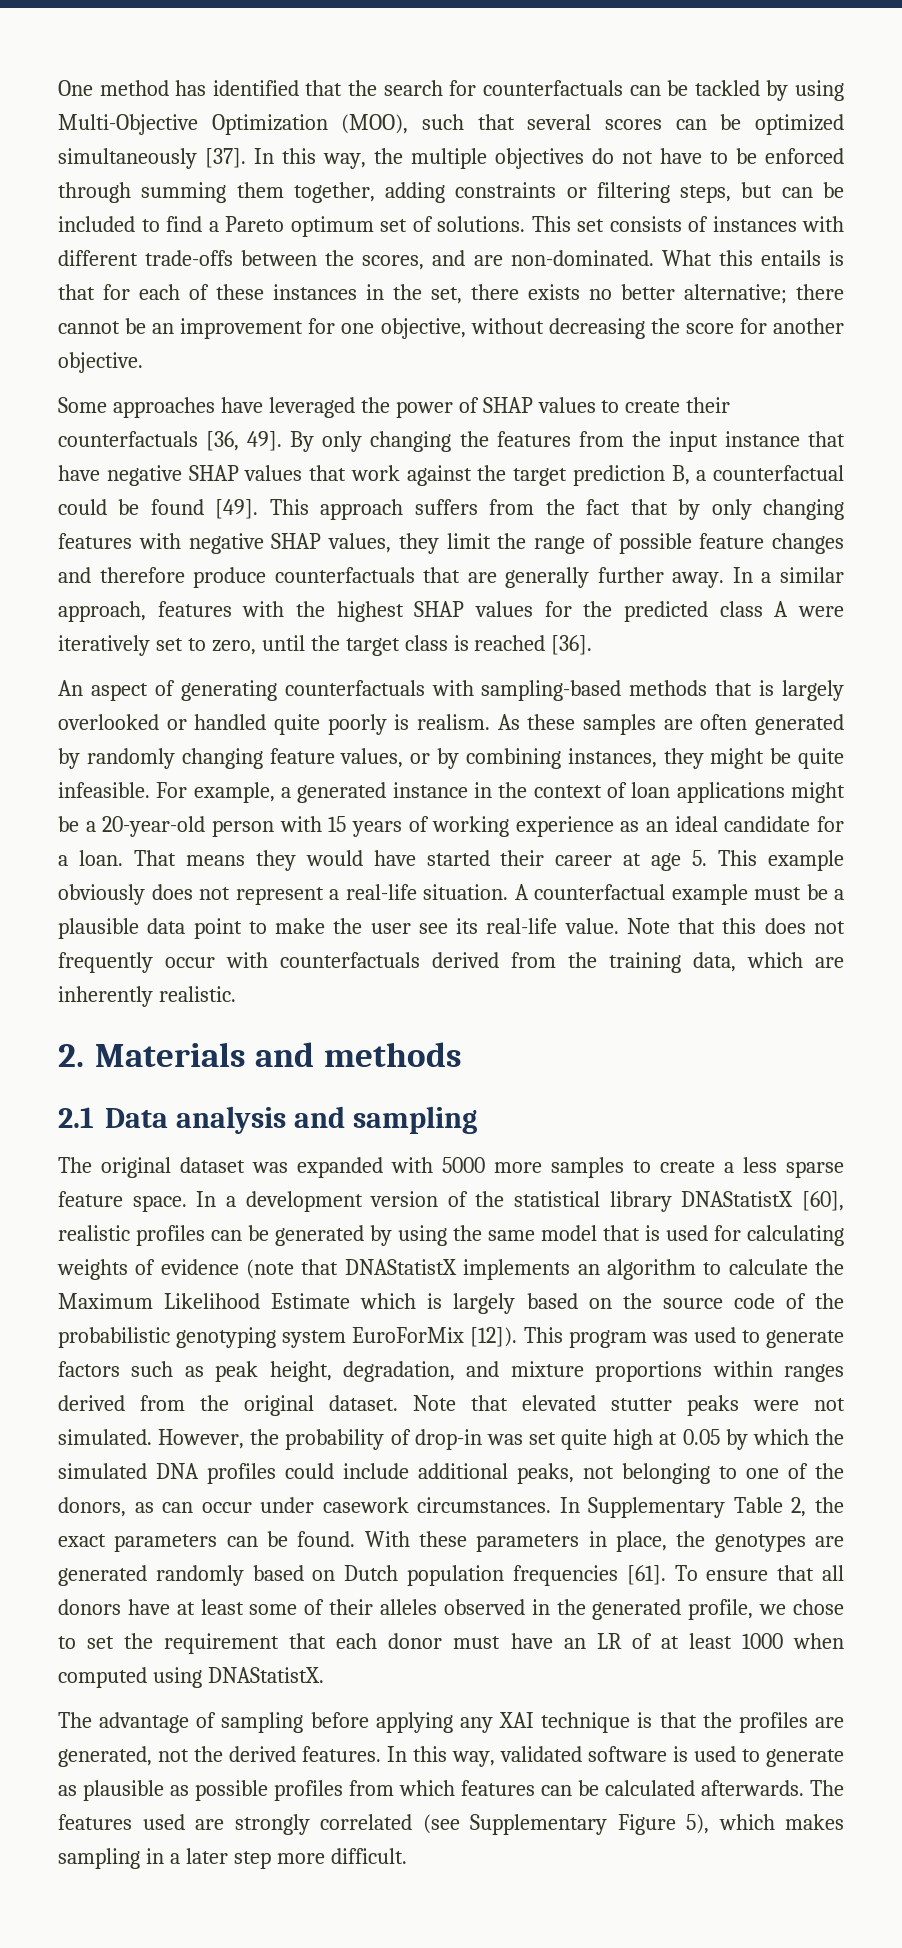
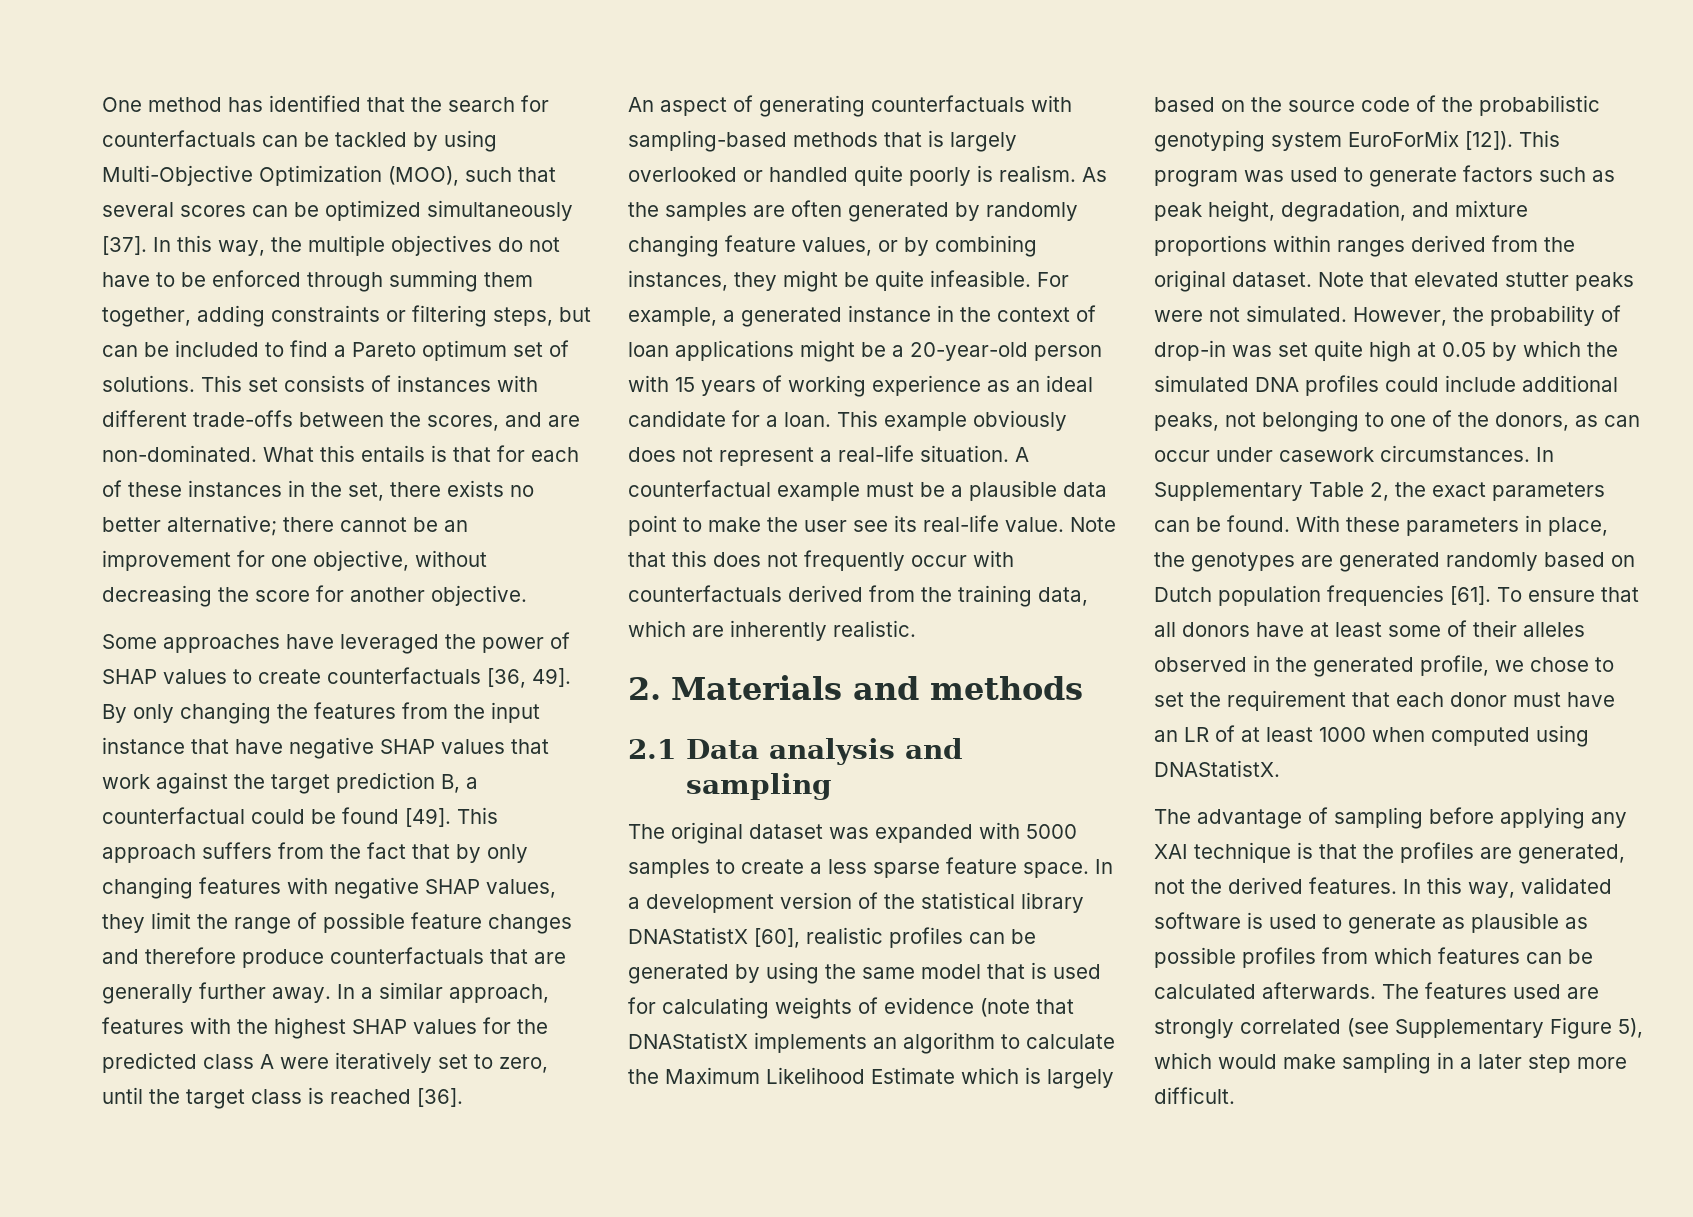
[686,397,731,413] their -> (321, 676) none
[527,714,576,730] these -> [628,202,659,217] the
[133,850,708,871] That means they would have started their career at age 5. -> (831, 419) none
[494,1162,542,1173] more -> (1077, 831) none
[785,1814,844,1830] makes -> [1218,1054,1336,1069] would make

